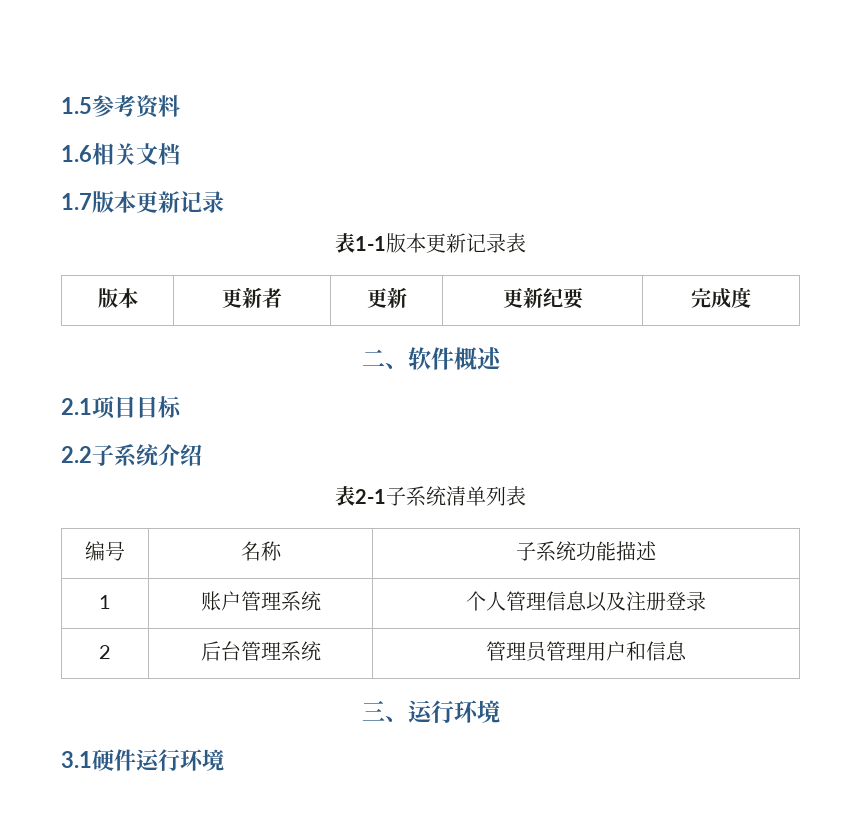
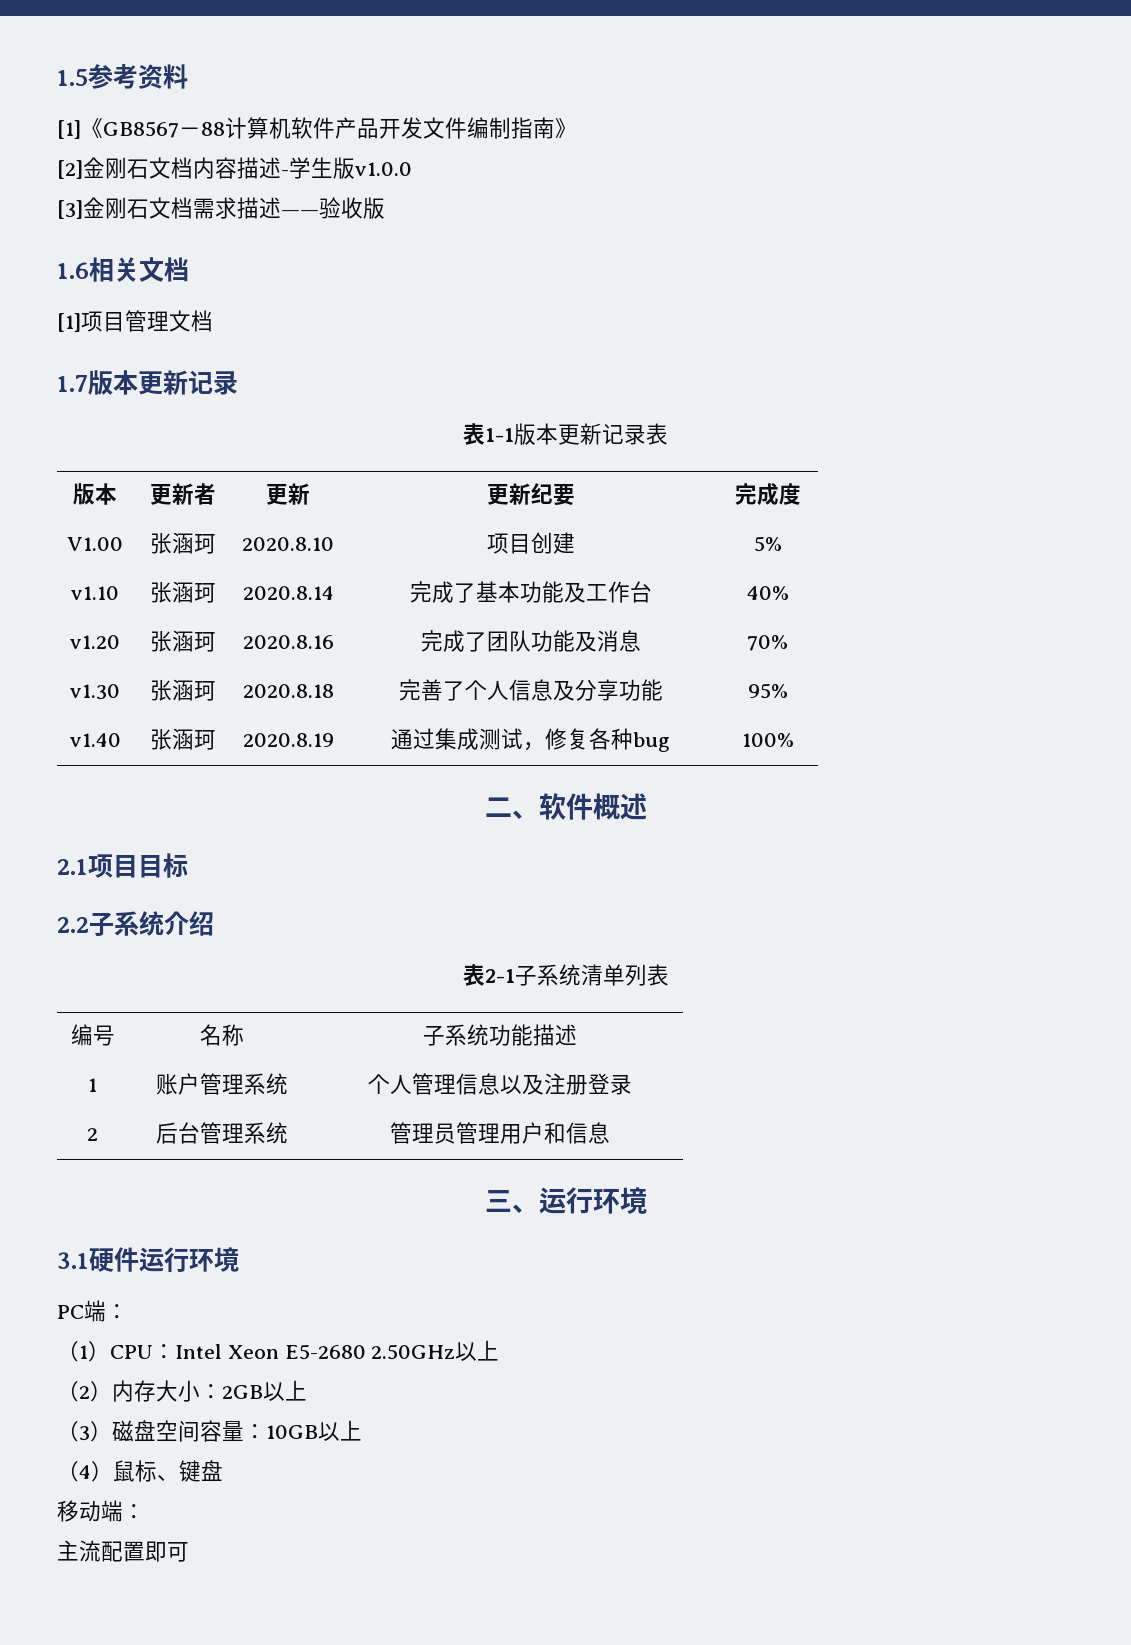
(180, 106) none -> [57,117,577,139] [57,157,412,179] [57,197,385,219] // [1]《GB8567－88计算机软件产品开发文件编制指南》 // [2]金刚石文档内容描述-学生版v1.0.0 // [3]金刚石文档需求描述——验收版
(180, 154) none -> [57,310,213,332] // [1]项目管理文档
(751, 297) none -> [67,537,123,551] [149,532,216,554] [242,537,334,551] [486,532,575,554] [753,536,782,552] [71,586,119,600] [149,581,216,603] [242,586,334,600] [409,581,652,603] [746,586,789,600] [70,635,120,649] [149,630,216,652] [242,635,334,649] [420,630,641,652] [747,635,788,651] [70,684,120,700] [149,679,216,701] [242,684,334,698] [398,679,663,701] [747,683,788,699] [69,733,121,747] [149,728,216,750] [242,733,334,747] [391,728,671,752] [741,733,794,747] // V1.00 | 张涵珂 | 2020.8.10 | 项目创建 | 5% // v1.10 | 张涵珂 | 2020.8.14 | 完成了基本功能及工作台 | 40% // v1.20 | 张涵珂 | 2020.8.16 | 完成了团队功能及消息 | 70% // v1.30 | 张涵珂 | 2020.8.18 | 完善了个人信息及分享功能 | 95% // v1.40 | 张涵珂 | 2020.8.19 | 通过集成测试，修复各种bug | 100%
(224, 760) none -> [57,1300,128,1322] [57,1340,500,1362] [57,1380,307,1402] [57,1420,362,1442] [57,1460,223,1482] [57,1500,145,1522] [57,1540,189,1562] // PC端： // （1）CPU：Intel Xeon E5-2680 2.50GHz以上 // （2）内存大小：2GB以上 // （3）磁盘空间容量：10GB以上 // （4）鼠标、键盘 // 移动端： // 主流配置即可

